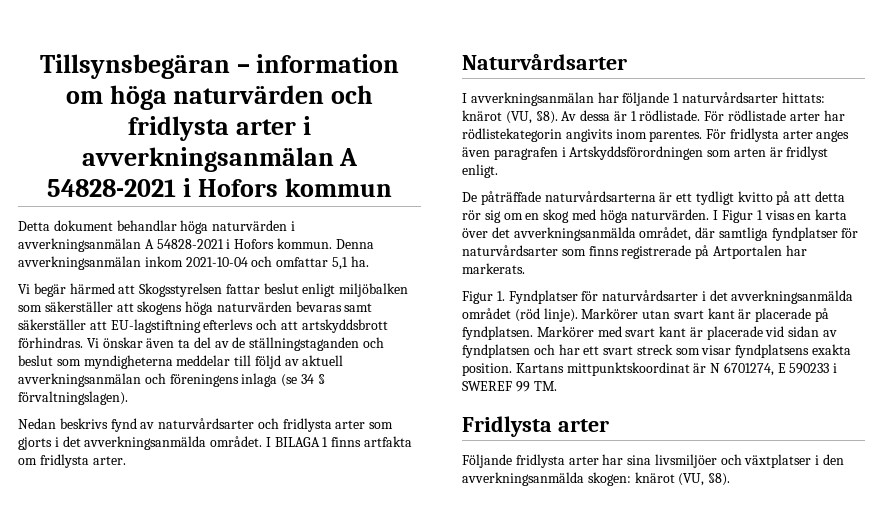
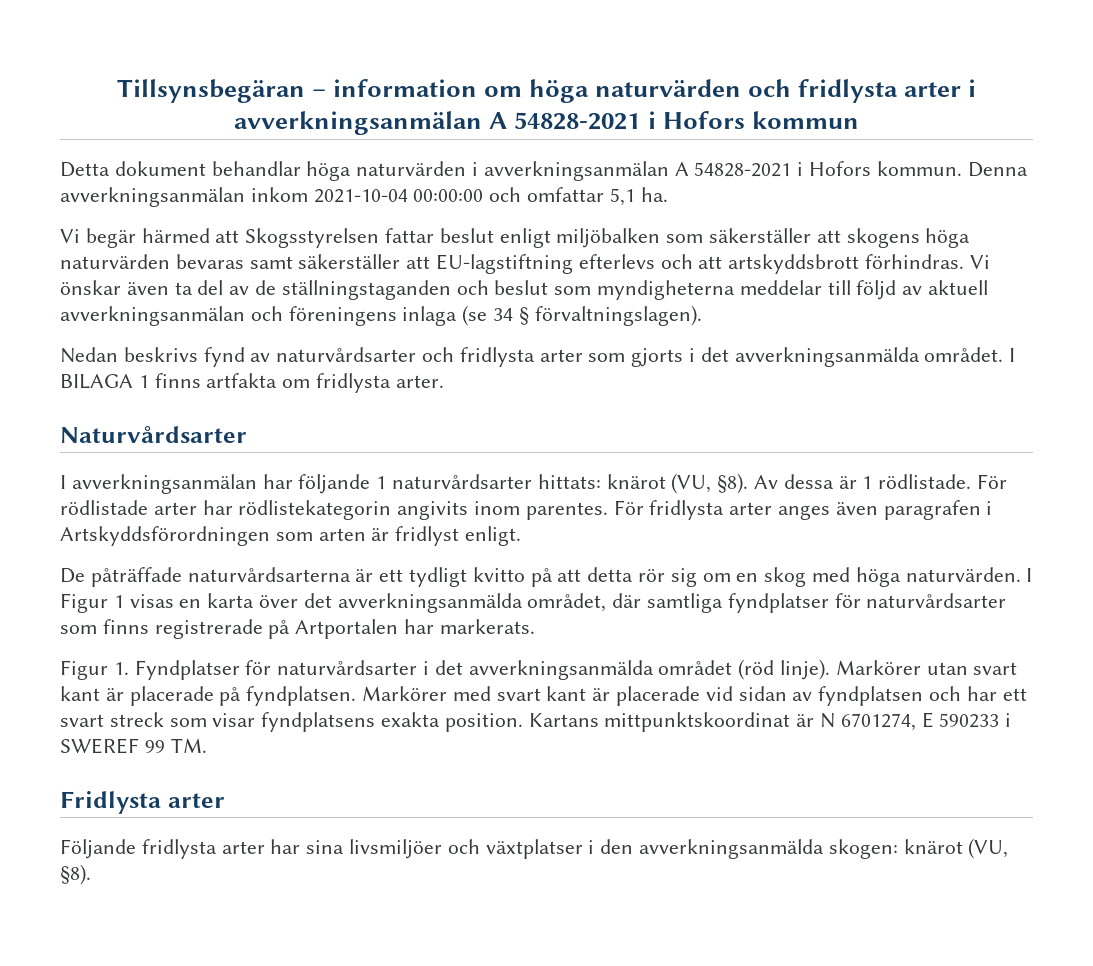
(248, 262) none -> [413,189,484,202] 00:00:00

